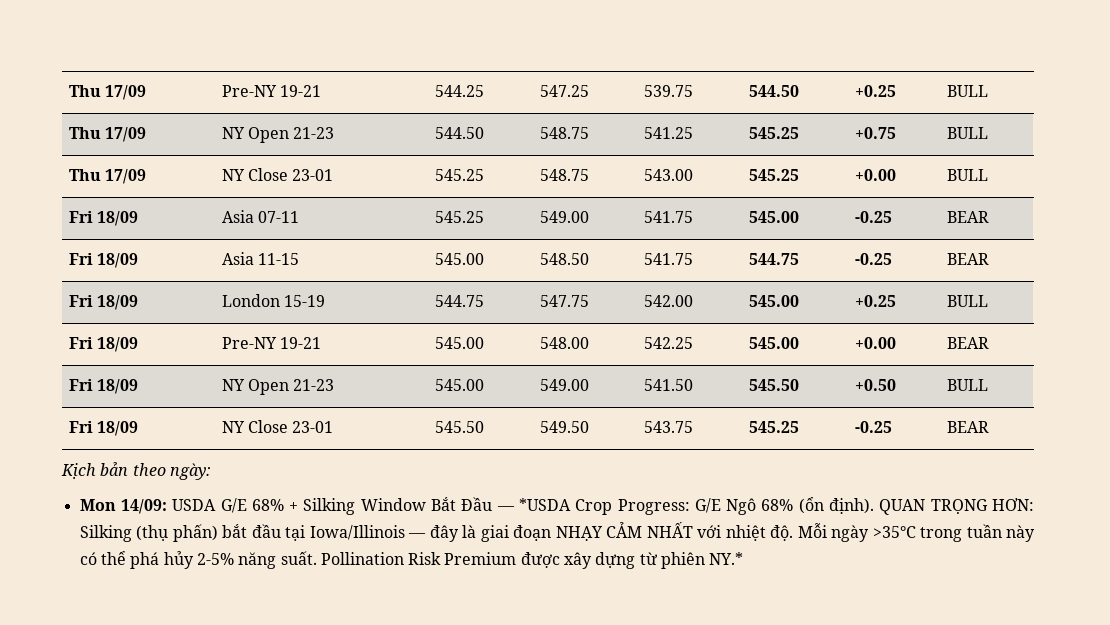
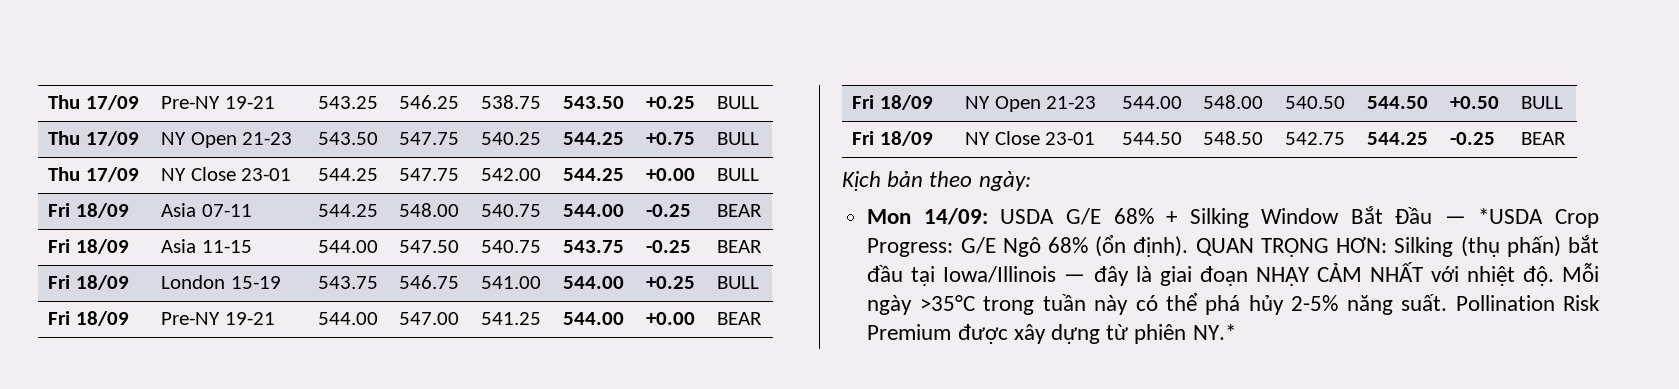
[434,85,484,97] [539,85,589,97] [643,85,693,97] [748,85,799,97] 544.25 | 547.25 | 539.75 | 544.50 -> [318,96,379,109] [399,95,460,109] [481,95,542,109] [563,96,625,109] 543.25 | 546.25 | 538.75 | 543.50
[434,127,484,139] [539,127,589,139] [643,127,693,139] [748,127,799,139] 544.50 | 548.75 | 541.25 | 545.25 -> [318,132,379,145] [399,132,460,145] [481,132,542,145] [563,132,625,145] 543.50 | 547.75 | 540.25 | 544.25
[434,169,484,181] [539,169,589,181] [643,169,693,181] [748,169,799,181] 545.25 | 548.75 | 543.00 | 545.25 -> [318,168,379,181] [399,168,460,181] [481,168,542,181] [563,168,625,181] 544.25 | 547.75 | 542.00 | 544.25
[434,211,484,223] [539,211,589,223] [643,211,693,223] [748,211,799,223] 545.25 | 549.00 | 541.75 | 545.00 -> [318,204,379,217] [399,203,460,217] [481,204,542,217] [563,204,625,217] 544.25 | 548.00 | 540.75 | 544.00
[434,253,484,265] [539,253,589,265] [643,253,693,265] [748,253,799,265] 545.00 | 548.50 | 541.75 | 544.75 -> [318,240,379,253] [399,240,460,253] [481,240,542,253] [563,240,625,253] 544.00 | 547.50 | 540.75 | 543.75
[434,295,484,307] [539,295,589,307] [643,295,693,307] [748,295,799,307] 544.75 | 547.75 | 542.00 | 545.00 -> [318,276,379,289] [399,275,460,289] [481,276,542,289] [563,276,625,289] 543.75 | 546.75 | 541.00 | 544.00
[434,337,484,349] [539,337,589,349] [643,337,693,349] [748,337,799,349] 545.00 | 548.00 | 542.25 | 545.00 -> [318,312,379,325] [399,312,460,325] [481,312,542,325] [563,312,625,325] 544.00 | 547.00 | 541.25 | 544.00
[434,379,484,391] [539,379,589,391] [643,379,693,391] [748,379,799,391] 545.00 | 549.00 | 541.50 | 545.50 -> [1122,96,1183,109] [1203,95,1264,109] [1285,96,1346,109] [1367,96,1429,109] 544.00 | 548.00 | 540.50 | 544.50
[434,421,484,433] [539,421,589,433] [643,421,693,433] [748,421,799,433] 545.50 | 549.50 | 543.75 | 545.25 -> [1122,132,1183,145] [1203,131,1264,145] [1285,132,1346,145] [1367,132,1429,145] 544.50 | 548.50 | 542.75 | 544.25

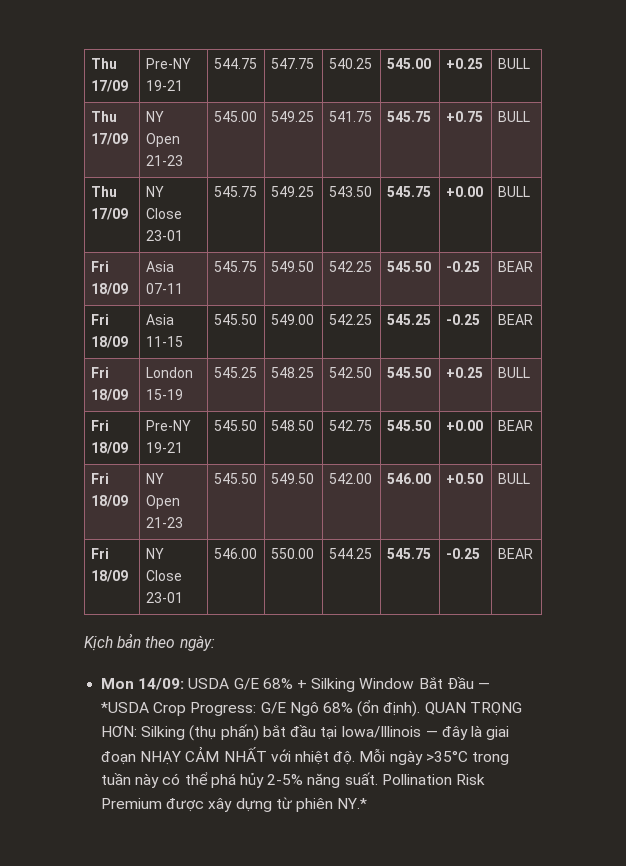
[318,96,379,109] [399,95,460,109] [481,95,542,109] [563,96,625,109] 543.25 | 546.25 | 538.75 | 543.50 -> [213,58,257,69] [270,58,314,69] [328,58,372,69] [386,58,431,69] 544.75 | 547.75 | 540.25 | 545.00
[318,132,379,145] [399,132,460,145] [481,132,542,145] [563,132,625,145] 543.50 | 547.75 | 540.25 | 544.25 -> [213,111,257,122] [270,111,314,122] [328,111,372,122] [386,111,431,122] 545.00 | 549.25 | 541.75 | 545.75
[318,168,379,181] [399,168,460,181] [481,168,542,181] [563,168,625,181] 544.25 | 547.75 | 542.00 | 544.25 -> [213,186,257,197] [270,186,314,197] [328,186,372,197] [386,186,431,197] 545.75 | 549.25 | 543.50 | 545.75
[318,204,379,217] [399,203,460,217] [481,204,542,217] [563,204,625,217] 544.25 | 548.00 | 540.75 | 544.00 -> [213,261,257,272] [270,261,314,272] [328,261,372,272] [386,261,431,272] 545.75 | 549.50 | 542.25 | 545.50
[318,240,379,253] [399,240,460,253] [481,240,542,253] [563,240,625,253] 544.00 | 547.50 | 540.75 | 543.75 -> [213,314,257,325] [270,314,314,325] [328,314,372,325] [386,314,431,325] 545.50 | 549.00 | 542.25 | 545.25
[318,276,379,289] [399,275,460,289] [481,276,542,289] [563,276,625,289] 543.75 | 546.75 | 541.00 | 544.00 -> [213,367,257,378] [270,367,314,378] [328,367,372,378] [386,367,431,378] 545.25 | 548.25 | 542.50 | 545.50
[318,312,379,325] [399,312,460,325] [481,312,542,325] [563,312,625,325] 544.00 | 547.00 | 541.25 | 544.00 -> [213,420,257,431] [270,420,314,431] [328,420,372,431] [386,420,431,431] 545.50 | 548.50 | 542.75 | 545.50
[1122,96,1183,109] [1203,95,1264,109] [1285,96,1346,109] [1367,96,1429,109] 544.00 | 548.00 | 540.50 | 544.50 -> [213,473,257,484] [270,473,314,484] [328,473,372,484] [386,473,431,484] 545.50 | 549.50 | 542.00 | 546.00
[1122,132,1183,145] [1203,131,1264,145] [1285,132,1346,145] [1367,132,1429,145] 544.50 | 548.50 | 542.75 | 544.25 -> [213,548,257,559] [270,548,314,559] [328,548,372,559] [386,548,431,559] 546.00 | 550.00 | 544.25 | 545.75

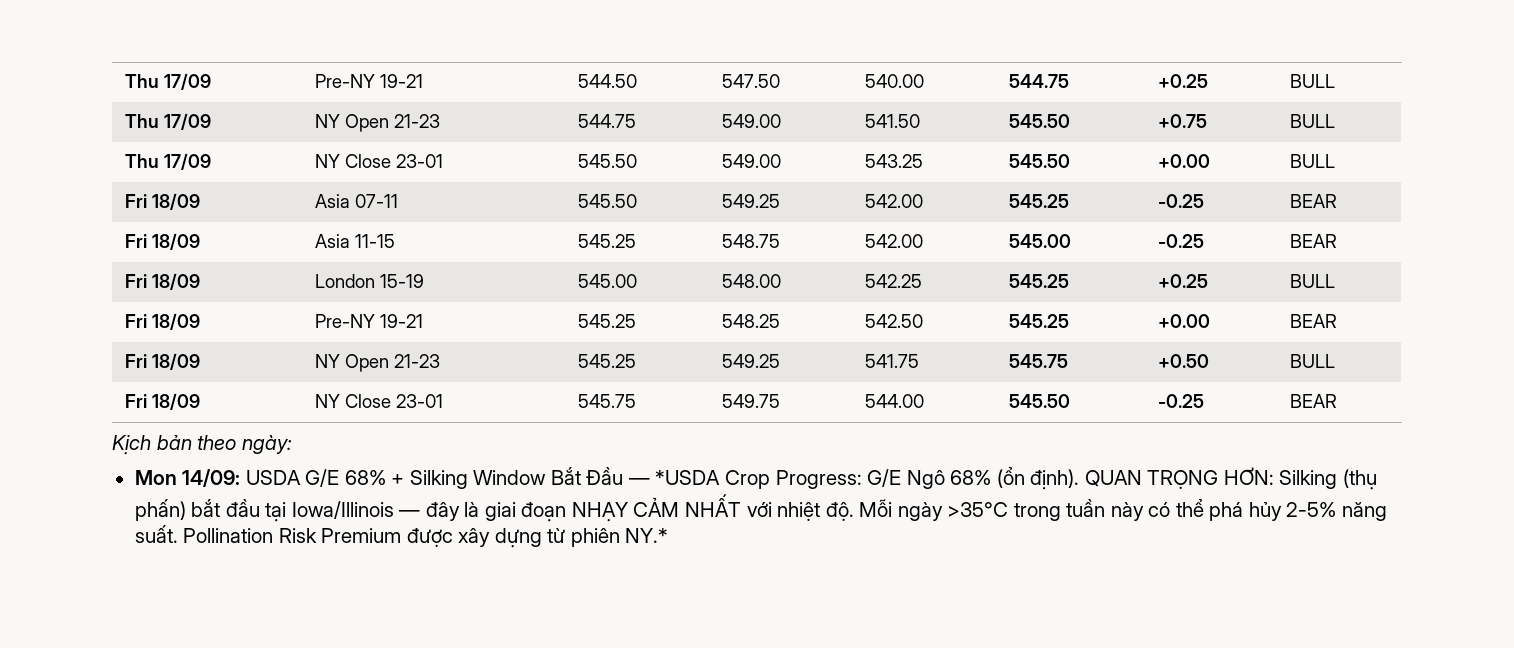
[213,58,257,69] [270,58,314,69] [328,58,372,69] [386,58,431,69] 544.75 | 547.75 | 540.25 | 545.00 -> [578,74,638,88] [722,74,781,88] [865,74,925,88] [1009,74,1070,88] 544.50 | 547.50 | 540.00 | 544.75
[213,111,257,122] [270,111,314,122] [328,111,372,122] [386,111,431,122] 545.00 | 549.25 | 541.75 | 545.75 -> [578,114,637,128] [722,114,782,128] [865,114,921,128] [1009,114,1071,128] 544.75 | 549.00 | 541.50 | 545.50
[213,186,257,197] [270,186,314,197] [328,186,372,197] [386,186,431,197] 545.75 | 549.25 | 543.50 | 545.75 -> [578,154,638,168] [722,154,782,168] [865,154,924,168] [1009,154,1071,168] 545.50 | 549.00 | 543.25 | 545.50
[213,261,257,272] [270,261,314,272] [328,261,372,272] [386,261,431,272] 545.75 | 549.50 | 542.25 | 545.50 -> [578,194,638,208] [722,194,781,208] [865,194,924,208] [1009,194,1070,208] 545.50 | 549.25 | 542.00 | 545.25
[213,314,257,325] [270,314,314,325] [328,314,372,325] [386,314,431,325] 545.50 | 549.00 | 542.25 | 545.25 -> [578,234,637,248] [722,234,781,248] [865,234,924,248] [1009,234,1072,248] 545.25 | 548.75 | 542.00 | 545.00
[213,367,257,378] [270,367,314,378] [328,367,372,378] [386,367,431,378] 545.25 | 548.25 | 542.50 | 545.50 -> [578,274,638,288] [722,274,782,288] [865,274,923,288] [1009,274,1070,288] 545.00 | 548.00 | 542.25 | 545.25
[213,420,257,431] [270,420,314,431] [328,420,372,431] [386,420,431,431] 545.50 | 548.50 | 542.75 | 545.50 -> [578,314,637,328] [722,314,781,328] [865,314,924,328] [1009,314,1070,328] 545.25 | 548.25 | 542.50 | 545.25
[213,473,257,484] [270,473,314,484] [328,473,372,484] [386,473,431,484] 545.50 | 549.50 | 542.00 | 546.00 -> [578,354,637,368] [722,354,781,368] [865,354,920,368] [1009,354,1069,368] 545.25 | 549.25 | 541.75 | 545.75
[213,548,257,559] [270,548,314,559] [328,548,372,559] [386,548,431,559] 546.00 | 550.00 | 544.25 | 545.75 -> [578,394,637,408] [722,394,781,408] [865,394,925,408] [1009,394,1071,408] 545.75 | 549.75 | 544.00 | 545.50

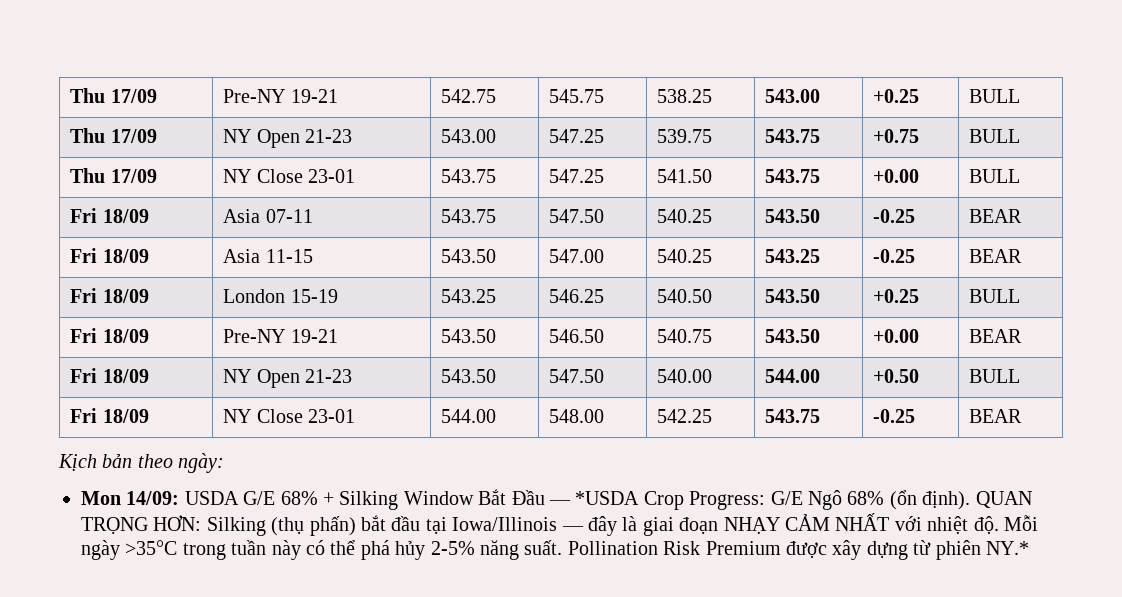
[578,74,638,88] [722,74,781,88] [865,74,925,88] [1009,74,1070,88] 544.50 | 547.50 | 540.00 | 544.75 -> [441,89,497,103] [549,89,605,103] [657,89,713,103] [765,89,821,103] 542.75 | 545.75 | 538.25 | 543.00
[578,114,637,128] [722,114,782,128] [865,114,921,128] [1009,114,1071,128] 544.75 | 549.00 | 541.50 | 545.50 -> [441,129,497,143] [549,129,605,143] [657,129,713,143] [765,129,821,143] 543.00 | 547.25 | 539.75 | 543.75
[578,154,638,168] [722,154,782,168] [865,154,924,168] [1009,154,1071,168] 545.50 | 549.00 | 543.25 | 545.50 -> [441,169,497,183] [549,169,605,183] [657,169,713,183] [765,169,821,183] 543.75 | 547.25 | 541.50 | 543.75
[578,194,638,208] [722,194,781,208] [865,194,924,208] [1009,194,1070,208] 545.50 | 549.25 | 542.00 | 545.25 -> [441,209,497,223] [549,209,605,223] [657,209,713,223] [765,209,821,223] 543.75 | 547.50 | 540.25 | 543.50
[578,234,637,248] [722,234,781,248] [865,234,924,248] [1009,234,1072,248] 545.25 | 548.75 | 542.00 | 545.00 -> [441,249,497,263] [549,249,605,263] [657,249,713,263] [765,249,821,263] 543.50 | 547.00 | 540.25 | 543.25
[578,274,638,288] [722,274,782,288] [865,274,923,288] [1009,274,1070,288] 545.00 | 548.00 | 542.25 | 545.25 -> [441,289,497,303] [549,289,605,303] [657,289,713,303] [765,289,821,303] 543.25 | 546.25 | 540.50 | 543.50
[578,314,637,328] [722,314,781,328] [865,314,924,328] [1009,314,1070,328] 545.25 | 548.25 | 542.50 | 545.25 -> [441,329,497,343] [549,329,605,343] [657,329,713,343] [765,329,821,343] 543.50 | 546.50 | 540.75 | 543.50
[578,354,637,368] [722,354,781,368] [865,354,920,368] [1009,354,1069,368] 545.25 | 549.25 | 541.75 | 545.75 -> [441,369,497,383] [549,369,605,383] [657,369,713,383] [765,369,821,383] 543.50 | 547.50 | 540.00 | 544.00
[578,394,637,408] [722,394,781,408] [865,394,925,408] [1009,394,1071,408] | 545.75 | 549.75 | 544.00 | 545.50 -> [441,409,497,423] [549,409,605,423] [657,409,713,423] [765,409,821,423] | 544.00 | 548.00 | 542.25 | 543.75

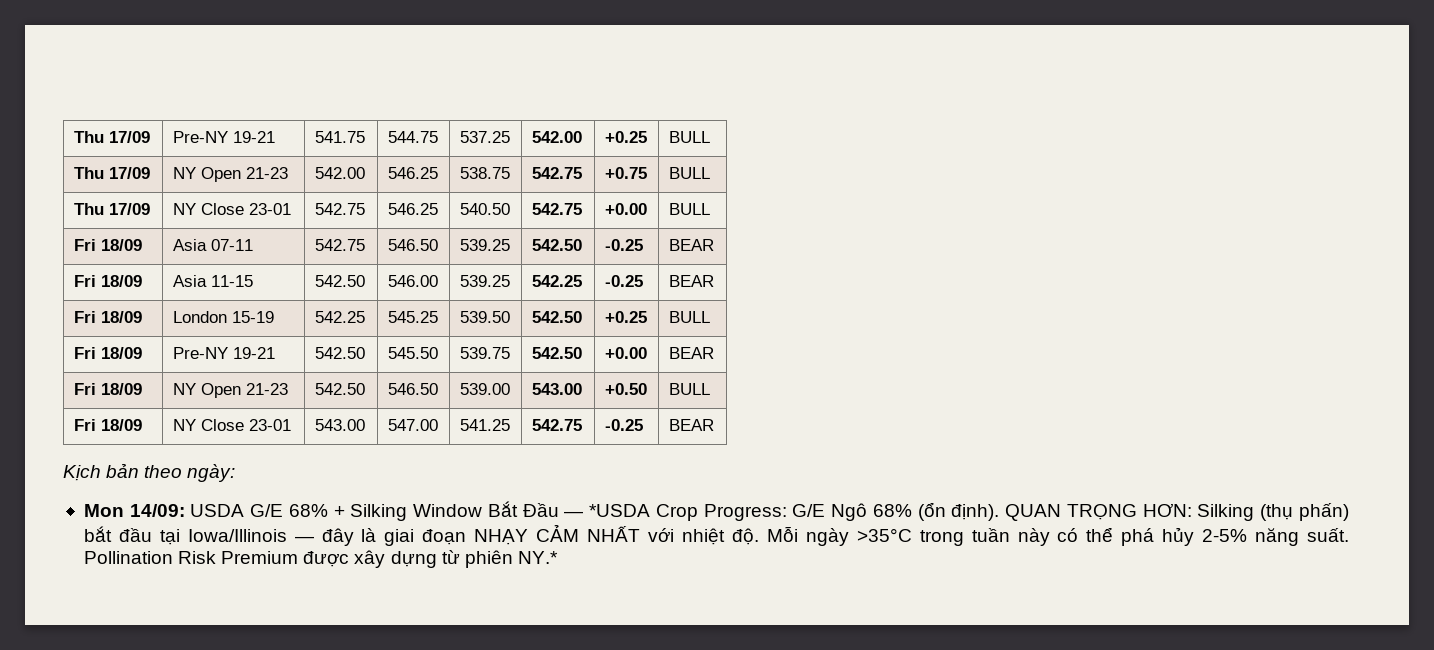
[441,89,497,103] [549,89,605,103] [657,89,713,103] [765,89,821,103] 542.75 | 545.75 | 538.25 | 543.00 -> [314,131,365,143] [387,131,438,143] [459,131,510,143] [531,131,582,143] 541.75 | 544.75 | 537.25 | 542.00
[441,129,497,143] [549,129,605,143] [657,129,713,143] [765,129,821,143] 543.00 | 547.25 | 539.75 | 543.75 -> [314,167,365,179] [387,167,438,179] [459,167,510,179] [531,167,582,179] 542.00 | 546.25 | 538.75 | 542.75
[441,169,497,183] [549,169,605,183] [657,169,713,183] [765,169,821,183] 543.75 | 547.25 | 541.50 | 543.75 -> [314,203,365,215] [387,203,438,215] [459,203,510,215] [531,203,582,215] 542.75 | 546.25 | 540.50 | 542.75
[441,209,497,223] [549,209,605,223] [657,209,713,223] [765,209,821,223] 543.75 | 547.50 | 540.25 | 543.50 -> [314,239,365,251] [387,239,438,251] [459,239,510,251] [531,239,582,251] 542.75 | 546.50 | 539.25 | 542.50
[441,249,497,263] [549,249,605,263] [657,249,713,263] [765,249,821,263] 543.50 | 547.00 | 540.25 | 543.25 -> [314,275,365,287] [387,275,438,287] [459,275,510,287] [531,275,582,287] 542.50 | 546.00 | 539.25 | 542.25
[441,289,497,303] [549,289,605,303] [657,289,713,303] [765,289,821,303] 543.25 | 546.25 | 540.50 | 543.50 -> [314,311,365,323] [387,311,438,323] [459,311,510,323] [531,311,582,323] 542.25 | 545.25 | 539.50 | 542.50
[441,329,497,343] [549,329,605,343] [657,329,713,343] [765,329,821,343] 543.50 | 546.50 | 540.75 | 543.50 -> [314,347,365,359] [387,347,438,359] [459,347,510,359] [531,347,582,359] 542.50 | 545.50 | 539.75 | 542.50
[441,369,497,383] [549,369,605,383] [657,369,713,383] [765,369,821,383] 543.50 | 547.50 | 540.00 | 544.00 -> [314,383,365,395] [387,383,438,395] [459,383,510,395] [531,383,582,395] 542.50 | 546.50 | 539.00 | 543.00
[441,409,497,423] [549,409,605,423] [657,409,713,423] [765,409,821,423] 544.00 | 548.00 | 542.25 | 543.75 -> [314,419,365,431] [387,419,438,431] [459,419,510,431] [531,419,582,431] 543.00 | 547.00 | 541.25 | 542.75

